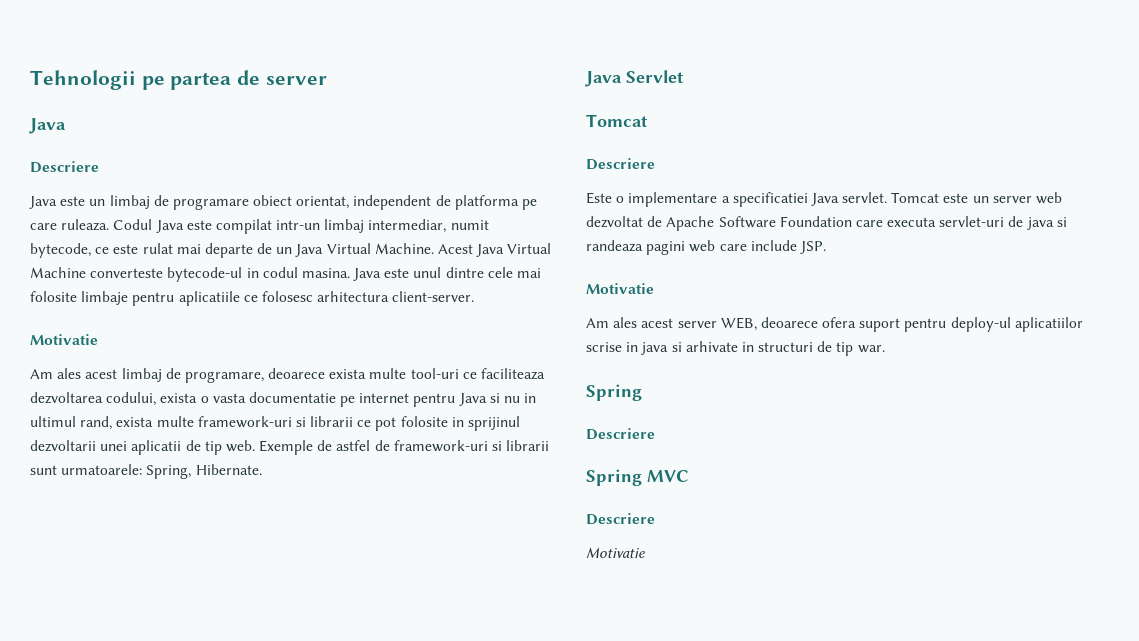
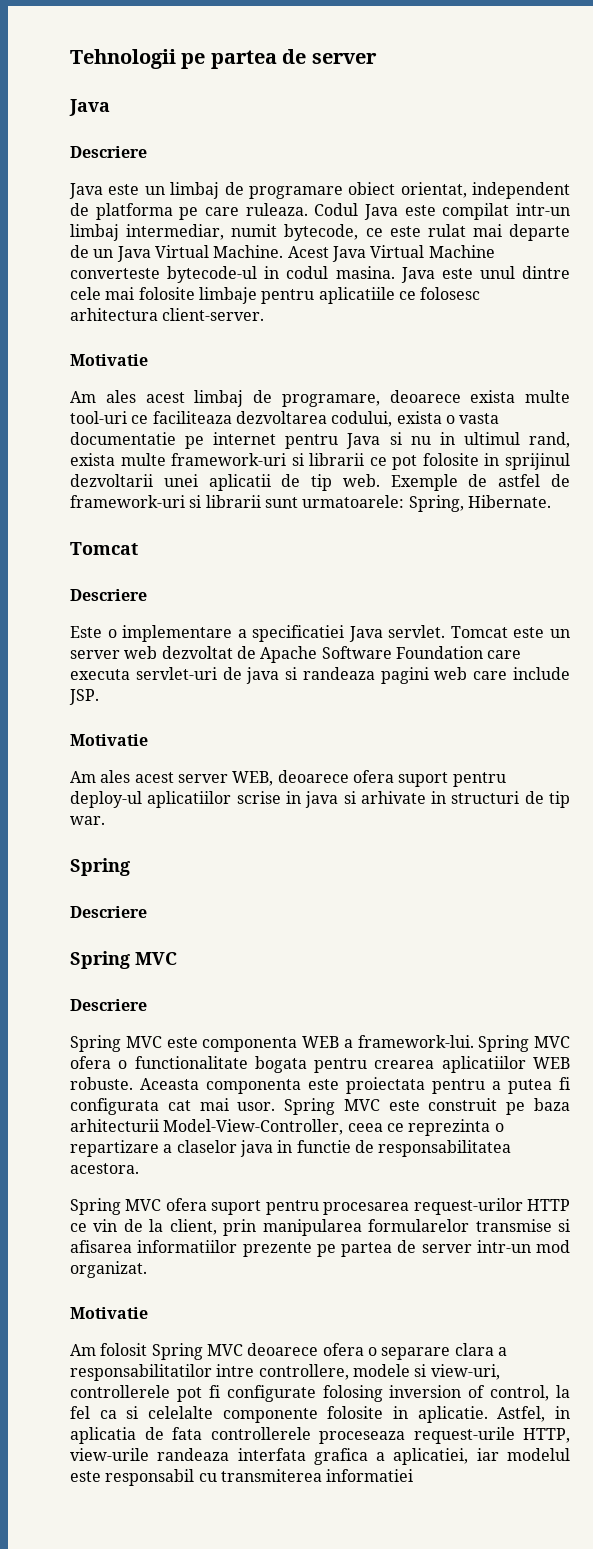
[585,70,684,87] // Java Servlet -> (551, 501) none
[586,547,645,558] Motivatie -> [70,1035,570,1052] [70,1056,570,1073] [70,1077,570,1094] [70,1098,570,1115] [70,1119,504,1136] [70,1140,512,1157] [70,1163,139,1174] [70,1198,570,1215] [70,1219,570,1236] [70,1240,570,1257] [70,1261,147,1278] [70,1307,148,1319] [70,1343,507,1360] [70,1364,500,1381] [70,1385,570,1402] [70,1406,570,1423] [70,1427,570,1444] [70,1448,570,1465] [70,1469,414,1486] Spring MVC este componenta WEB a framework-lui. Spring MVC ofera o functionalitate bogata pentru crearea aplicatiilor WEB robuste. Aceasta componenta este proiectata pentru a putea fi configurata cat mai usor. Spring MVC este construit pe baza arhitecturii Model-View-Controller, ceea ce reprezinta o repartizare a claselor java in functie de responsabilitatea acestora. // Spring MVC ofera suport pentru procesarea request-urilor HTTP ce vin de la client, prin manipularea formularelor transmise si afisarea informatiilor prezente pe partea de server intr-un mod organizat. // Motivatie // Am folosit Spring MVC deoarece ofera o separare clara a responsabilitatilor intre controllere, modele si view-uri, controllerele pot fi configurate folosing inversion of control, la fel ca si celelalte componente folosite in aplicatie. Astfel, in aplicatia de fata controllerele proceseaza request-urile HTTP, view-urile randeaza interfata grafica a aplicatiei, iar modelul este responsabil cu transmiterea informatiei

